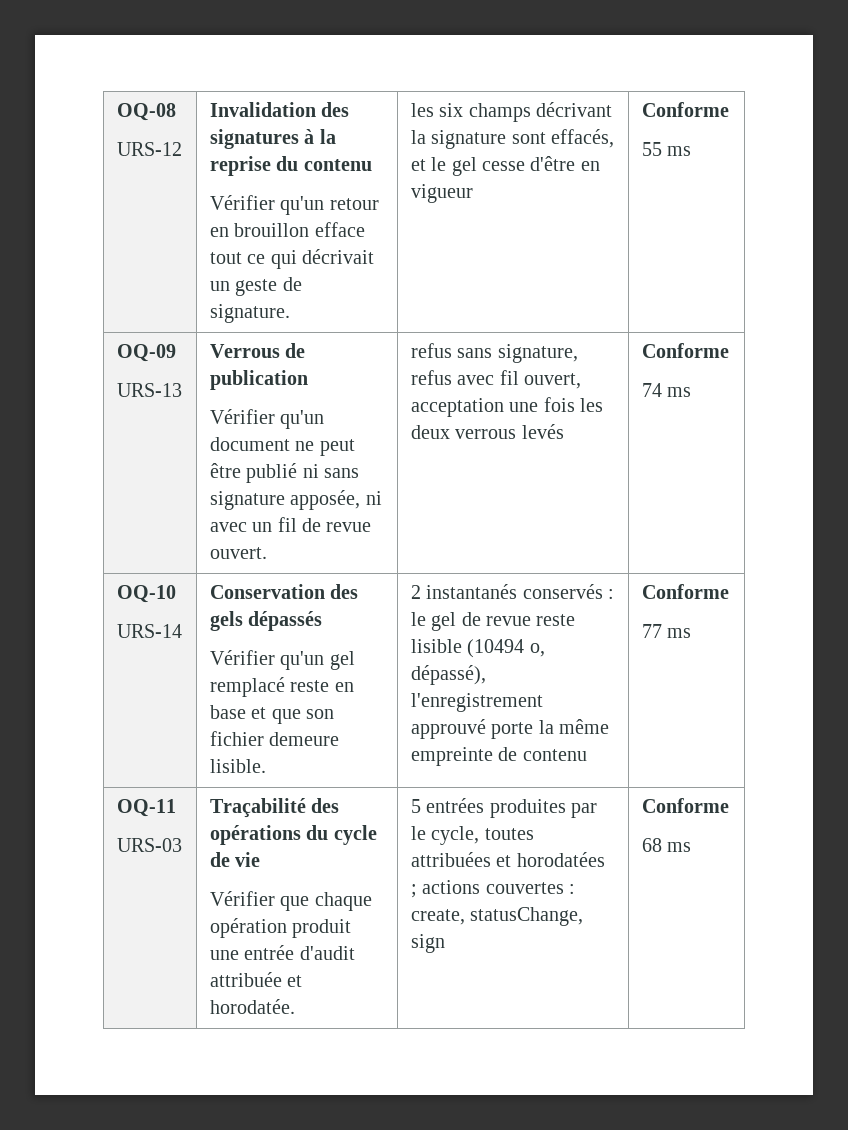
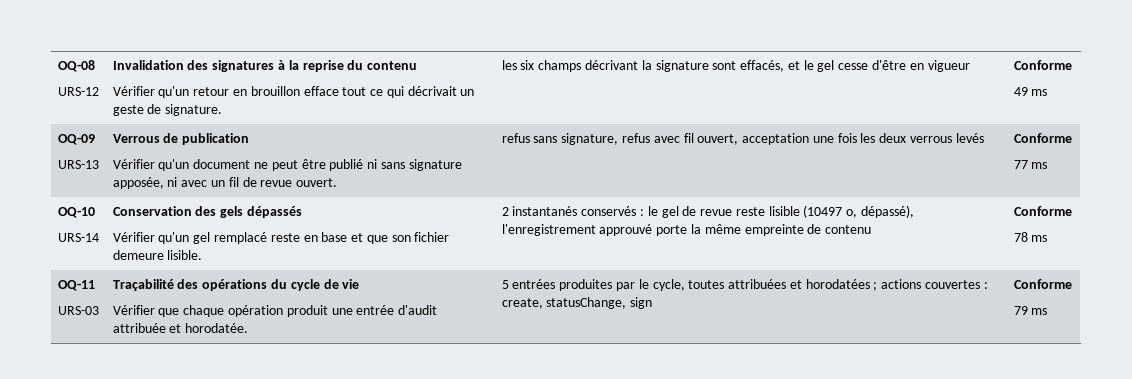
[641,142,662,156] 55 -> [1013,87,1028,96] 49
[641,383,662,397] 74 -> [1013,160,1028,169] 77
[467,639,525,658] (10494 -> [803,205,843,218] (10497
[641,624,662,638] 77 -> [1013,232,1028,242] 78
[641,838,662,852] 68 -> [1013,306,1028,315] 79

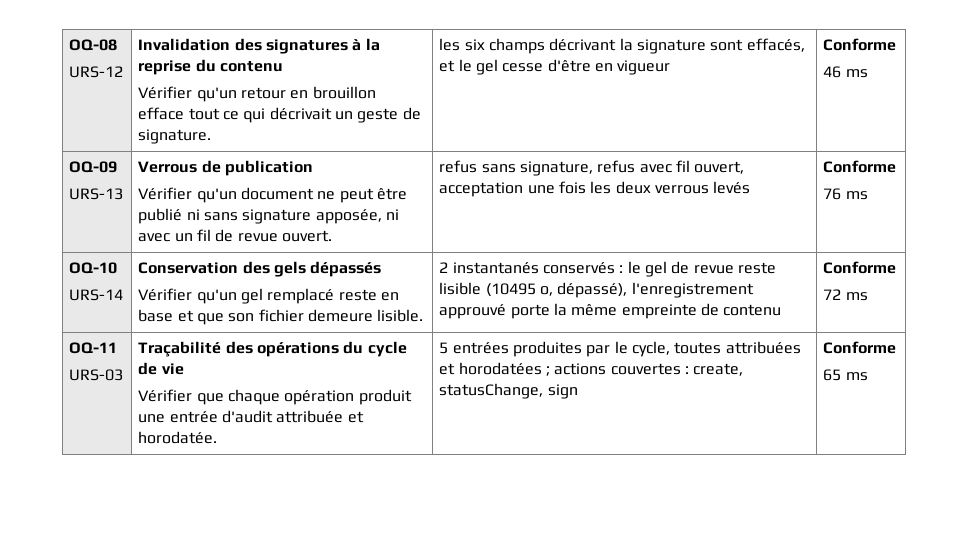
[1013,87,1028,96] 49 -> [823,66,842,78] 46
[1013,160,1028,169] 77 -> [823,188,842,200] 76
[803,205,843,218] (10497 -> [485,283,536,297] (10495
[1013,232,1028,242] 78 -> [823,289,842,300] 72
[1013,306,1028,315] 79 -> [823,369,842,381] 65

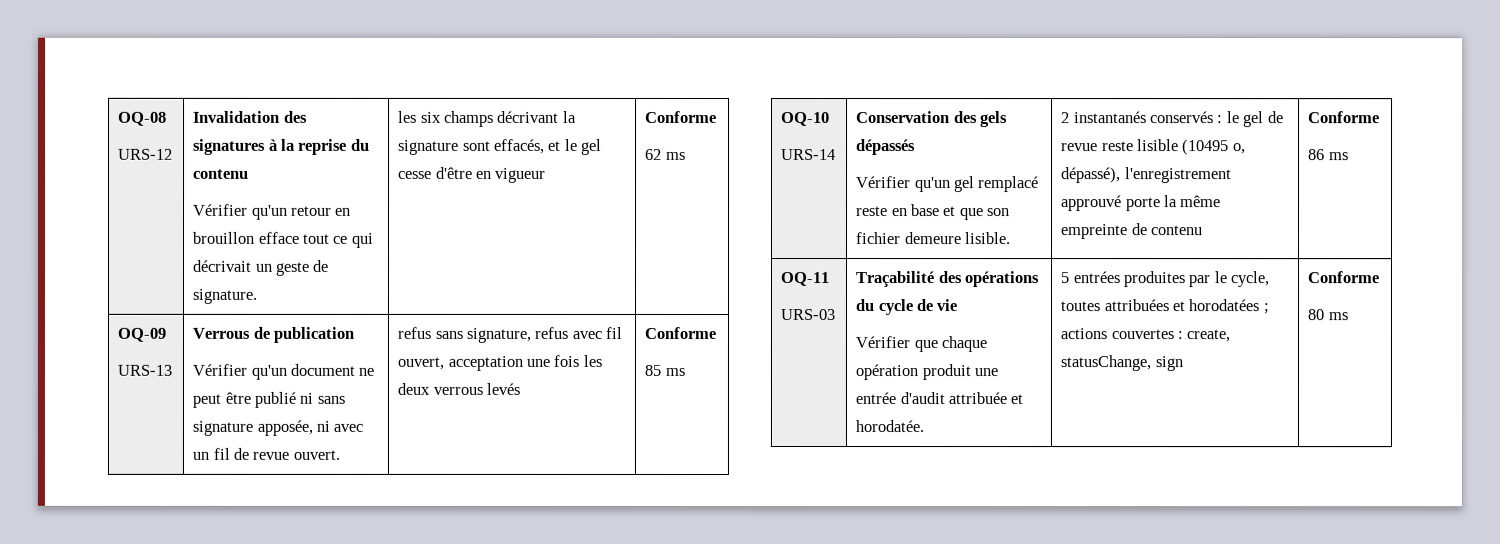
[823,66,842,78] 46 -> [645,148,663,160] 62
[823,188,842,200] 76 -> [644,364,662,376] 85
[823,289,842,300] 72 -> [1308,149,1326,161] 86
[823,369,842,381] 65 -> [1307,309,1325,321] 80

